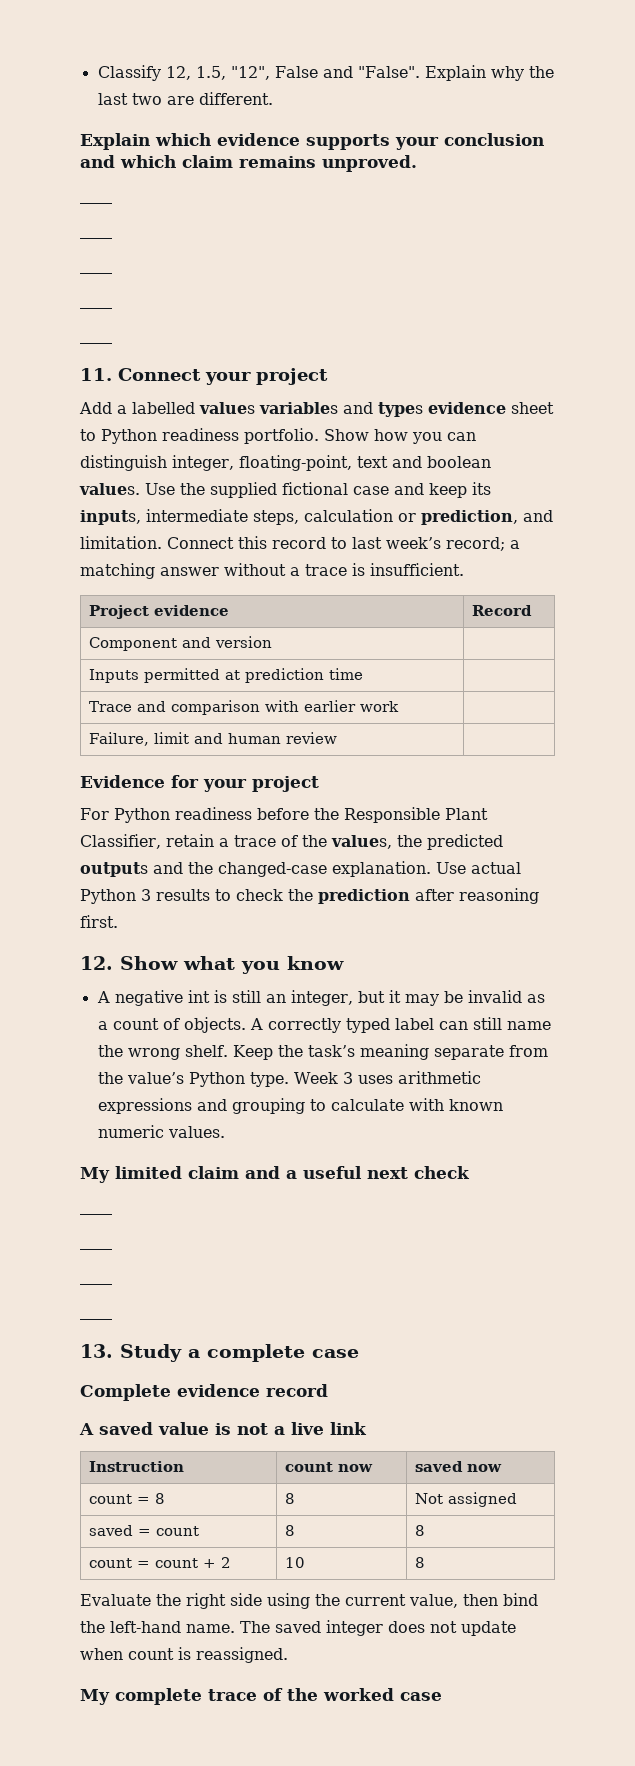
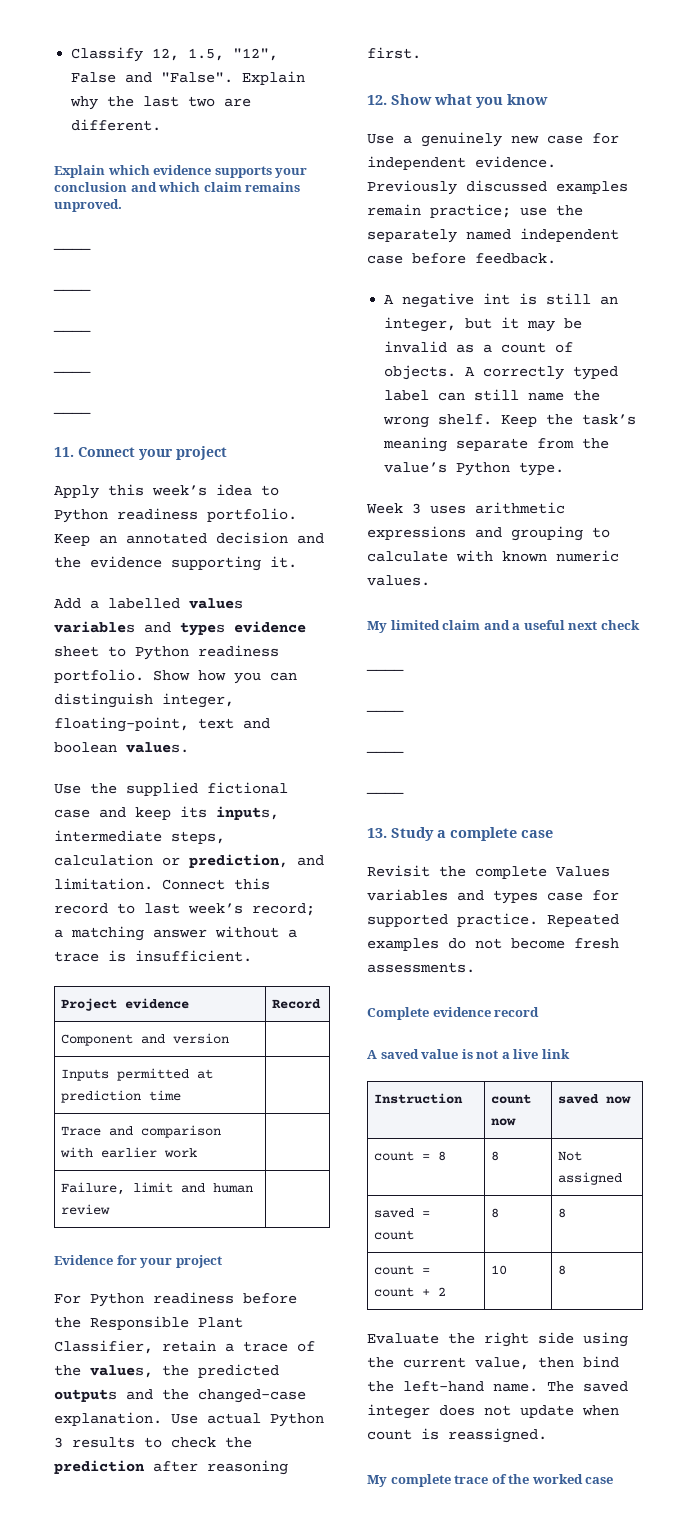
(328, 376) none -> [54,484,279,499] [54,508,297,523] [54,532,324,546] [54,556,297,571] // Apply this week’s idea to Python readiness portfolio. Keep an annotated decision and the evidence supporting it.
(140, 489) none -> (189, 747) //
(344, 963) none -> [367,132,619,147] [367,156,556,170] [367,180,628,195] [367,204,583,218] [367,228,619,243] [367,253,556,264] // Use a genuinely new case for independent evidence. Previously discussed examples remain practice; use the separately named independent case before feedback.
(289, 1079) none -> (565, 469) //
(359, 1353) none -> [367,865,610,879] [367,889,619,904] [367,913,619,927] [367,938,619,951] [367,962,475,973] // Revisit the complete Values variables and types case for supported practice. Repeated examples do not become fresh assessments.

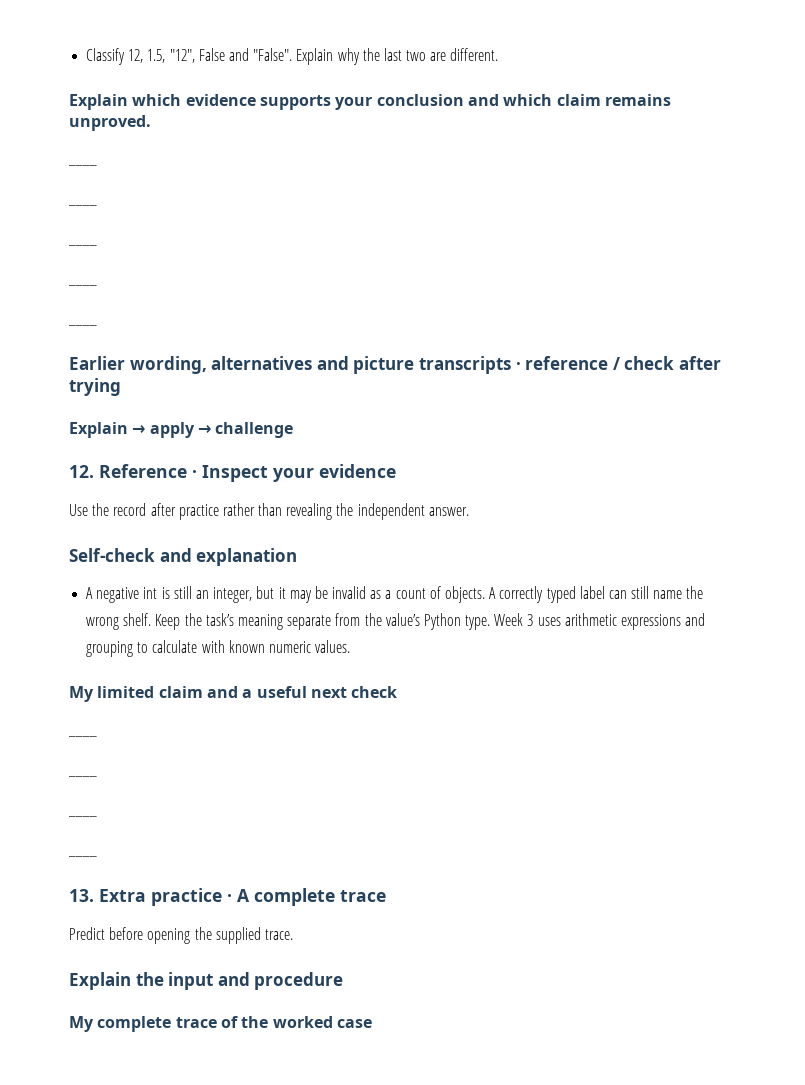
[54,446,227,460] [54,484,279,499] [54,508,297,523] [54,532,324,546] [54,556,297,571] [54,598,243,609] [54,621,306,636] [54,645,279,660] [54,669,297,684] [54,693,234,708] [54,717,270,732] [54,742,189,753] [54,782,288,796] [54,806,279,820] [54,830,225,844] [54,854,324,868] [54,878,270,890] [54,903,315,916] [54,926,297,941] [54,950,252,962] [61,998,190,1011] [272,999,322,1009] [61,1033,230,1046] [61,1068,214,1081] [61,1090,182,1103] [61,1125,222,1138] [60,1147,198,1158] [61,1182,254,1195] [61,1204,111,1215] [54,1255,222,1268] [54,1292,297,1307] [54,1316,243,1330] [54,1340,315,1354] [54,1364,279,1378] [54,1389,306,1403] [54,1412,324,1427] [54,1437,252,1448] [54,1460,288,1475] [367,47,421,59] [367,94,548,108] [367,132,619,147] [367,156,556,170] [367,180,628,195] [367,204,583,218] [367,228,619,243] [367,253,556,264] 11. Connect your project // Apply this week’s idea to Python readiness portfolio. Keep an annotated decision and the evidence supporting it. // Add a labelled values variables and types evidence sheet to Python readiness portfolio. Show how you can distinguish integer, floating-point, text and boolean values. // Use the supplied fictional case and keep its inputs, intermediate steps, calculation or prediction, and limitation. Connect this record to last week’s record; a matching answer without a trace is insufficient. // Project evidence | Record // Component and version | // Inputs permitted at prediction time | // Trace and comparison with earlier work | // Failure, limit and human review | // Evidence for your project // For Python readiness before the Responsible Plant Classifier, retain a trace of the values, the predicted outputs and the changed-case explanation. Use actual Python 3 results to check the prediction after reasoning first. // 12. Show what you know // Use a genuinely new case for independent evidence. Previously discussed examples remain practice; use the separately named independent case before feedback. -> [69,356,721,374] [69,378,121,396] [69,422,294,438] [69,464,396,482] [69,503,469,520] [69,548,298,566] Earlier wording, alternatives and picture transcripts · reference / check after trying // Explain → apply → challenge // 12. Reference · Inspect your evidence // Use the record after practice rather than revealing the independent answer. // Self-check and explanation
(565, 469) // -> (491, 622) none
[391,827,553,841] [367,865,610,879] [367,889,619,904] [367,913,619,927] [367,938,619,951] [367,962,475,973] [367,1007,540,1020] [367,1049,570,1059] [374,1093,464,1104] [491,1094,532,1104] [491,1118,517,1126] [558,1094,632,1104] [374,1151,447,1161] [491,1151,500,1161] [558,1151,583,1161] [558,1172,623,1185] [374,1208,431,1218] [374,1230,415,1240] [491,1208,500,1218] [558,1208,567,1218] [374,1265,431,1275] [374,1287,447,1297] [491,1265,508,1275] [558,1265,567,1275] [367,1332,628,1347] [367,1356,619,1370] [367,1381,628,1392] [367,1404,619,1419] [367,1428,547,1443] Study a complete case // Revisit the complete Values variables and types case for supported practice. Repeated examples do not become fresh assessments. // Complete evidence record // A saved value is not a live link // Instruction | count now | saved now // count = 8 | 8 | Not assigned // saved = count | 8 | 8 // count = count + 2 | 10 | 8 // Evaluate the right side using the current value, then bind the left-hand name. The saved integer does not update when count is reassigned. -> [99,888,386,906] [69,927,293,944] [69,972,344,990] Extra practice · A complete trace // Predict before opening the supplied trace. // Explain the input and procedure

